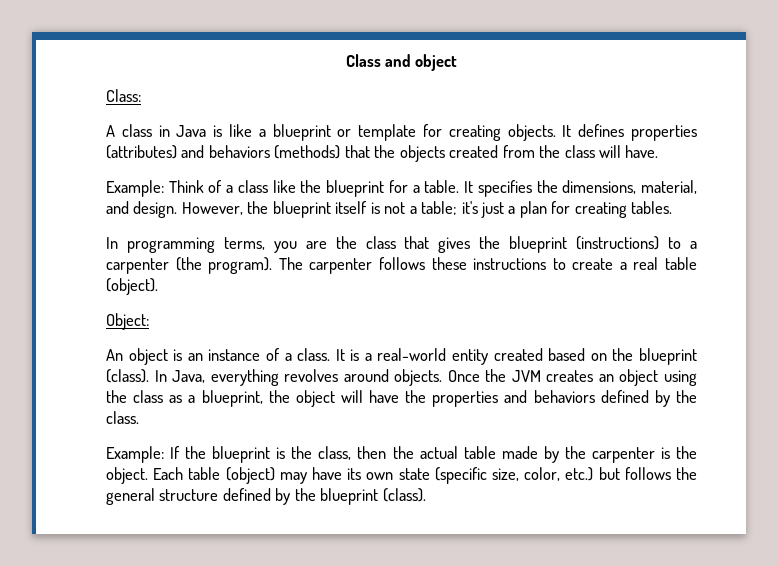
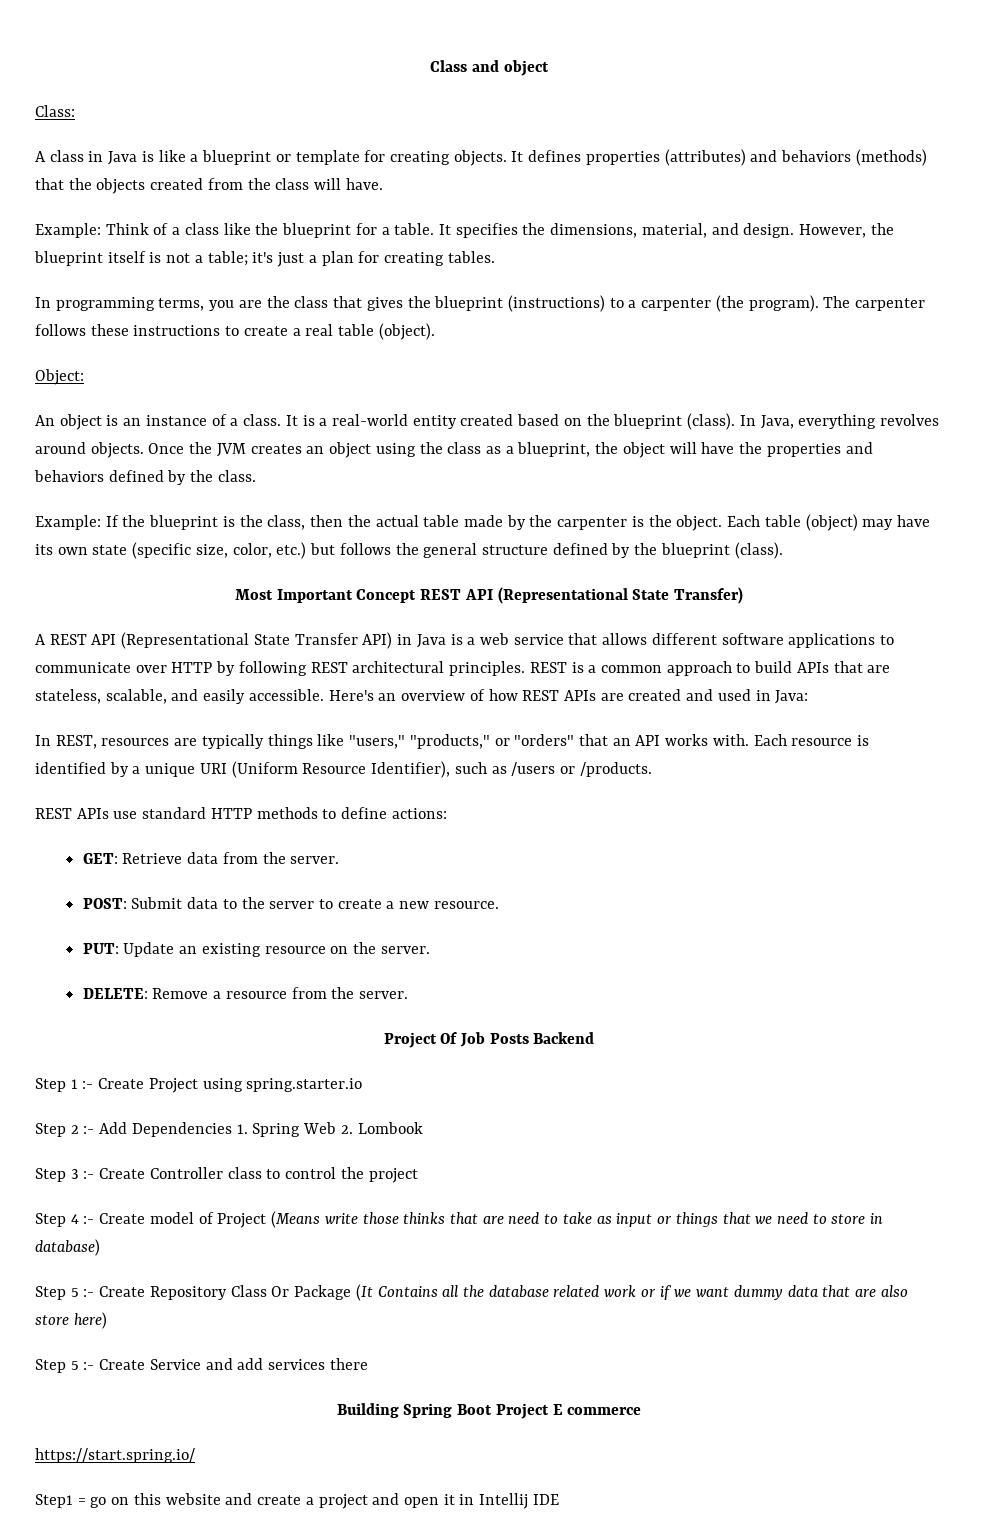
(426, 495) none -> [234,587,744,604] [35,632,895,649] [35,661,891,676] [35,689,809,704] [35,734,870,749] [35,761,652,778] [35,807,447,819] [82,852,340,864] [82,897,499,909] [82,942,430,957] [82,987,409,999] [383,1032,595,1048] [35,1078,363,1093] [35,1122,423,1137] [35,1167,418,1183] [35,1211,884,1228] [35,1239,100,1256] [35,1284,908,1301] [35,1312,107,1329] [35,1358,368,1373] [336,1403,642,1419] [35,1448,195,1463] [35,1493,559,1509] // Most Important Concept REST API (Representational State Transfer) // A REST API (Representational State Transfer API) in Java is a web service that allows different software applications to communicate over HTTP by following REST architectural principles. REST is a common approach to build APIs that are stateless, scalable, and easily accessible. Here's an overview of how REST APIs are created and used in Java: // In REST, resources are typically things like "users," "products," or "orders" that an API works with. Each resource is identified by a unique URI (Uniform Resource Identifier), such as /users or /products. // REST APIs use standard HTTP methods to define actions: // GET: Retrieve data from the server. // POST: Submit data to the server to create a new resource. // PUT: Update an existing resource on the server. // DELETE: Remove a resource from the server. // Project Of Job Posts Backend // Step 1 :- Create Project using spring.starter.io // Step 2 :- Add Dependencies 1. Spring Web 2. Lombook // Step 3 :- Create Controller class to control the project // Step 4 :- Create model of Project (Means write those thinks that are need to take as input or things that we need to store in database) // Step 5 :- Create Repository Class Or Package (It Contains all the database related work or if we want dummy data that are also store here) // Step 5 :- Create Service and add services there // Building Spring Boot Project E commerce // https://start.spring.io/ // Step1 = go on this website and create a project and open it in Intellij IDE

